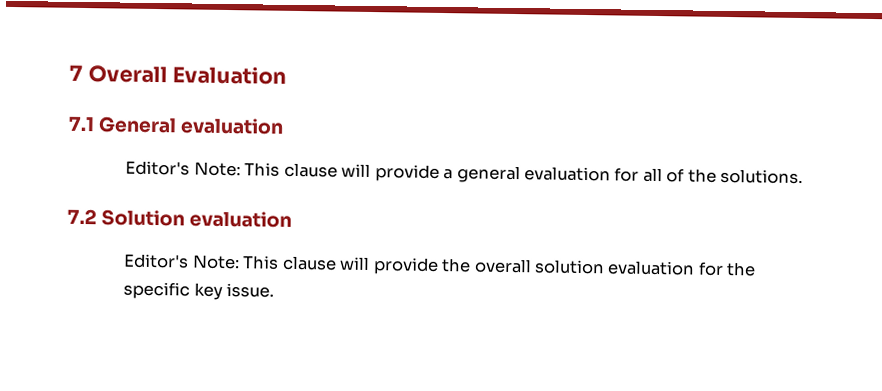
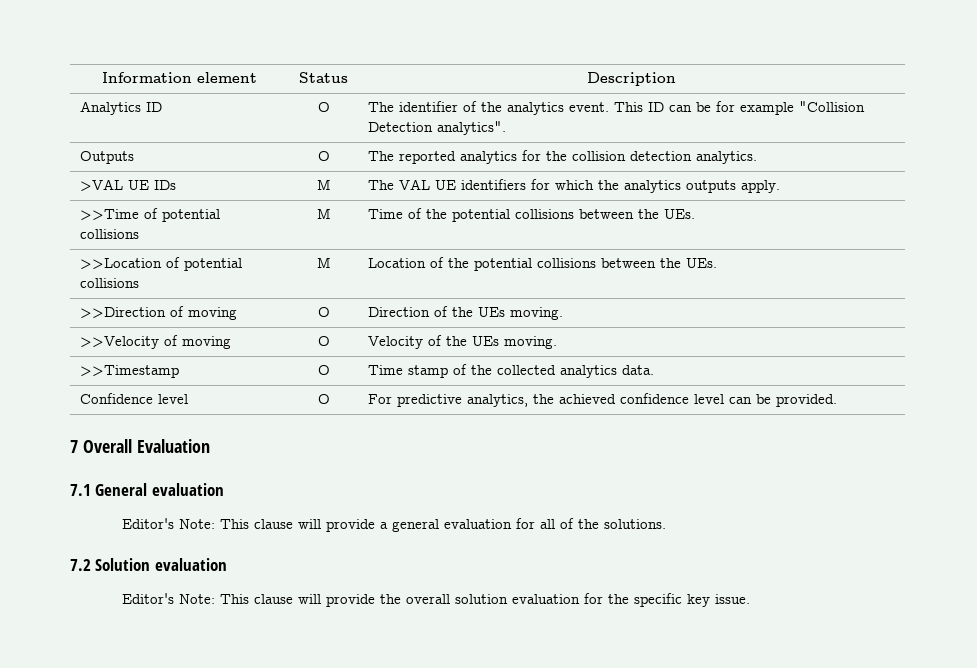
(69, 72) none -> [102,72,257,83] [299,72,348,83] [587,72,676,86] [79,101,162,115] [317,102,330,112] [367,101,865,115] [367,121,506,135] [79,151,134,164] [317,151,330,161] [367,150,757,164] [79,179,176,191] [316,179,331,190] [367,179,780,193] [79,208,220,222] [79,229,139,239] [316,208,331,219] [367,208,695,222] [79,257,242,271] [79,278,139,288] [316,257,331,268] [367,257,717,271] [79,306,237,320] [317,307,330,317] [367,306,563,320] [79,335,231,349] [317,336,330,346] [367,335,557,349] [79,365,179,378] [317,365,330,375] [367,364,654,378] [79,393,188,404] [317,394,330,404] [367,393,837,407] Information element | Status | Description // Analytics ID | O | The identifier of the analytics event. This ID can be for example "Collision Detection analytics". // Outputs | O | The reported analytics for the collision detection analytics. // >VAL UE IDs | M | The VAL UE identifiers for which the analytics outputs apply. // >>Time of potential collisions | M | Time of the potential collisions between the UEs. // >>Location of potential collisions | M | Location of the potential collisions between the UEs. // >>Direction of moving | O | Direction of the UEs moving. // >>Velocity of moving | O | Velocity of the UEs moving. // >>Timestamp | O | Time stamp of the collected analytics data. // Confidence level | O | For predictive analytics, the achieved confidence level can be provided. //

